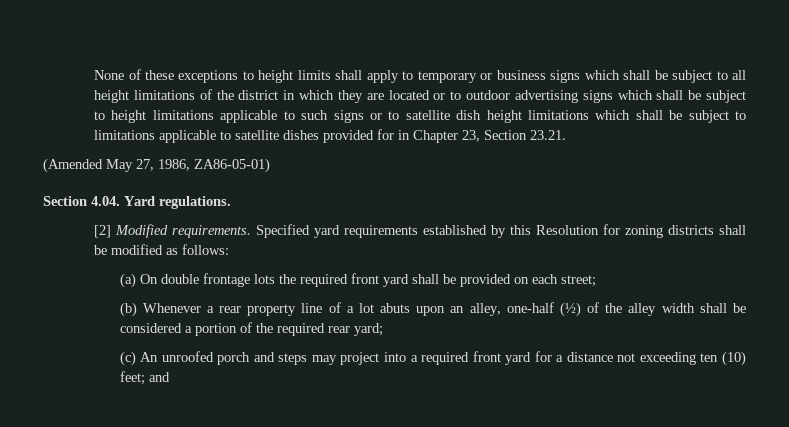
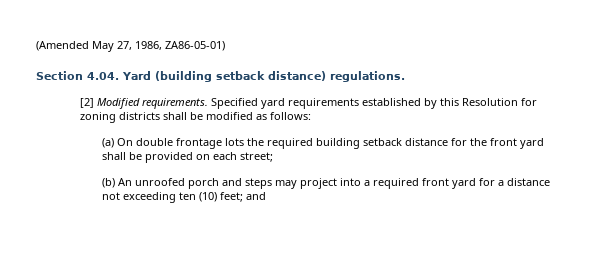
[94,69,746,83] [94,89,746,103] [94,110,746,123] [94,129,567,143] None of these exceptions to height limits shall apply to temporary or business signs which shall be subject to all height limitations of the district in which they are located or to outdoor advertising signs which shall be subject to height limitations applicable to such signs or to satellite dish height limitations which shall be subject to limitations applicable to satellite dishes provided for in Chapter 23, Section 23.21. // -> (36, 46) none
(155, 201) none -> [155,71,326,82] (building setback distance)
(348, 280) none -> [315,138,487,149] building setback distance for the
[142,302,747,317] [119,322,383,336] [119,351,136,366] Whenever a rear property line of a lot abuts upon an alley, one-half (½) of the alley width shall be considered a portion of the required rear yard; // (c) -> (115, 183) none

